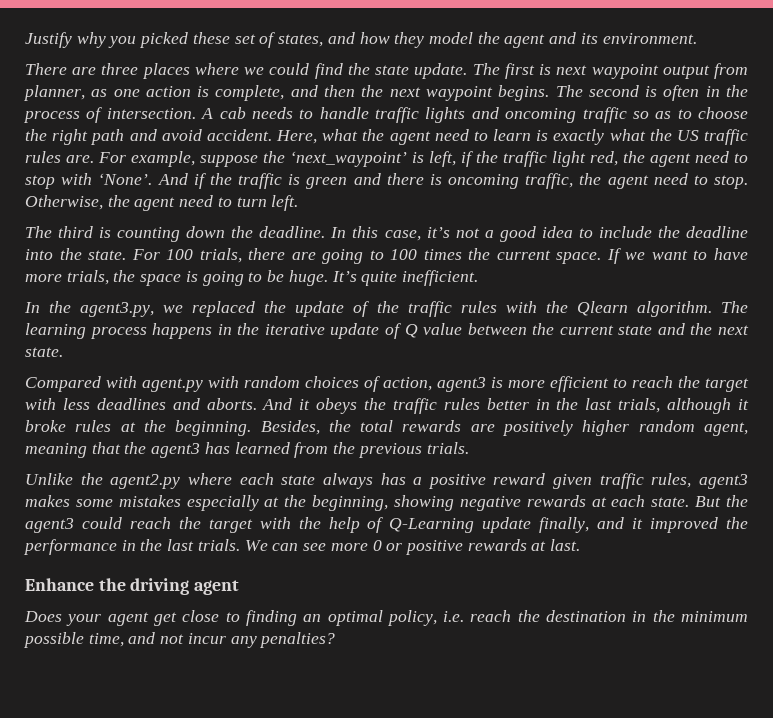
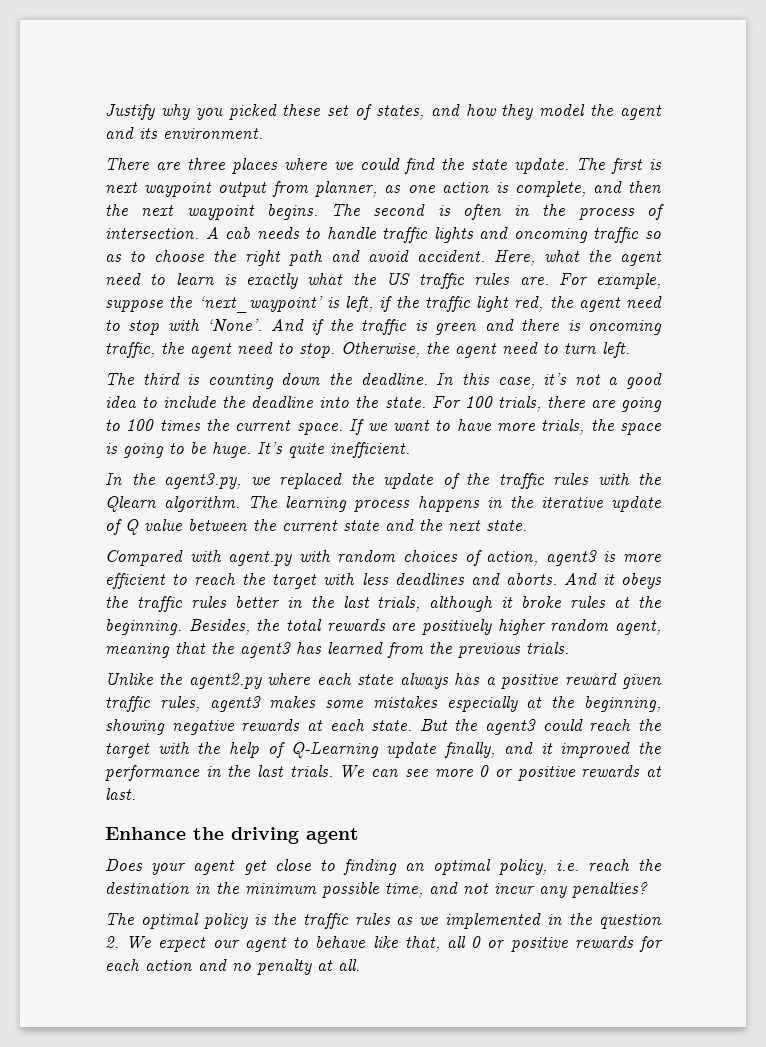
(336, 640) none -> [105,913,661,929] [105,936,664,952] [105,959,360,975] // The optimal policy is the traffic rules as we implemented in the question 2. We expect our agent to behave like that, all 0 or positive rewards for each action and no penalty at all.

